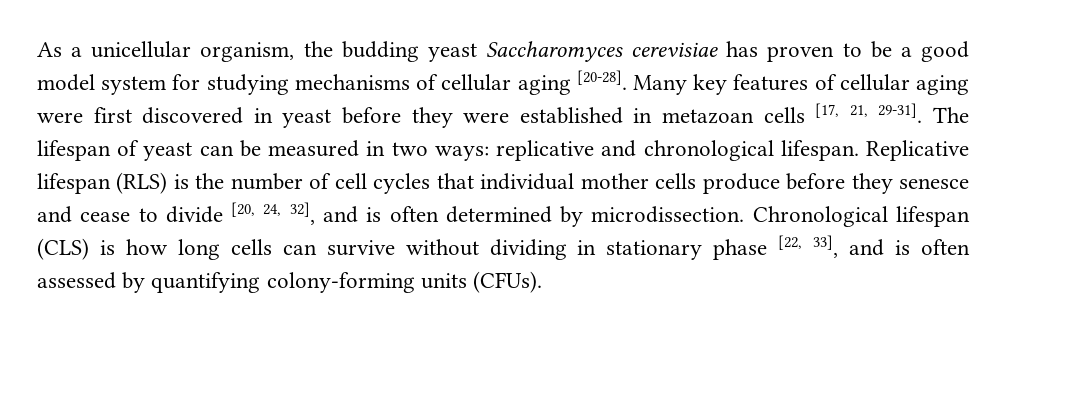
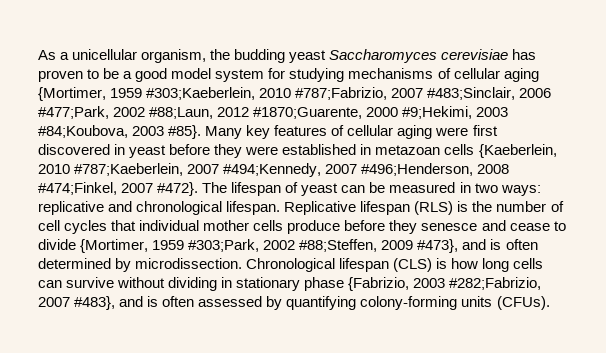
[576,70,627,90] [20-28]. -> [38,87,552,101] [38,106,509,119] [38,125,202,139] {Mortimer, 1959 #303;Kaeberlein, 2010 #787;Fabrizio, 2007 #483;Sinclair, 2006 #477;Park, 2002 #88;Laun, 2012 #1870;Guarente, 2000 #9;Hekimi, 2003 #84;Koubova, 2003 #85}.
[815,103,923,123] [17, 21, 29-31]. -> [478,144,557,158] [38,163,510,177] [38,182,199,196] {Kaeberlein, 2010 #787;Kaeberlein, 2007 #494;Kennedy, 2007 #496;Henderson, 2008 #474;Finkel, 2007 #472}.
[231,202,315,225] [20, 24, 32], -> [80,239,459,253] {Mortimer, 1959 #303;Park, 2002 #88;Steffen, 2009 #473},
[778,235,839,258] [22, 33], -> [348,277,542,291] [38,296,116,310] {Fabrizio, 2003 #282;Fabrizio, 2007 #483},

